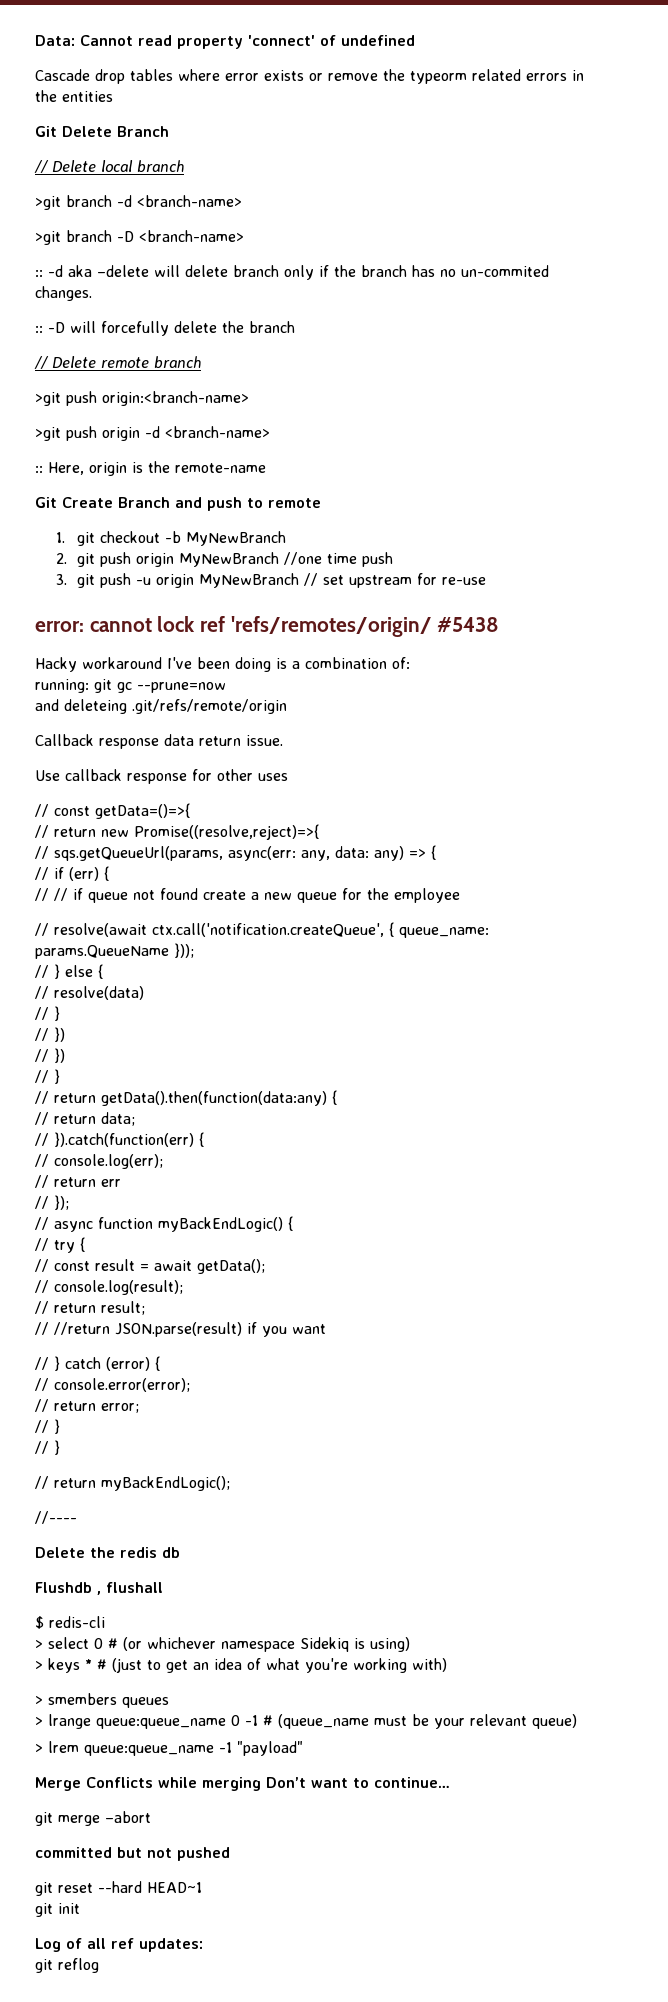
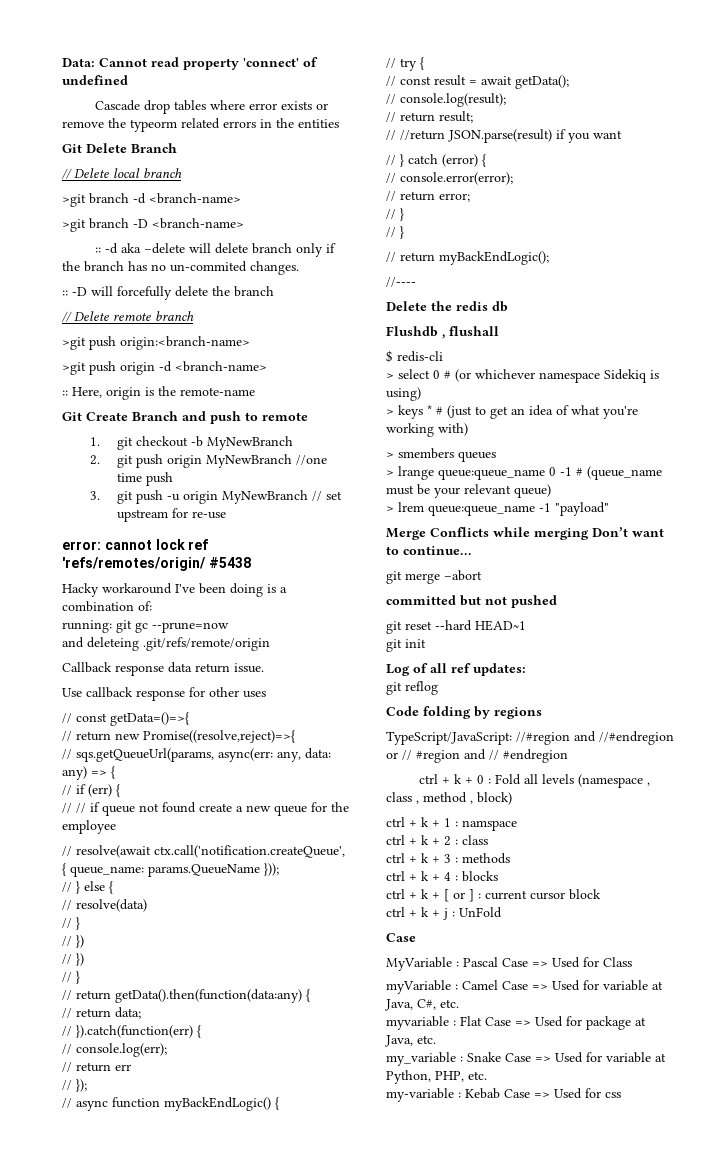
(99, 1965) none -> [386,706,542,719] [386,731,674,745] [386,749,568,763] [419,774,651,788] [386,792,512,805] [386,817,517,831] [386,835,488,846] [386,853,510,864] [386,871,498,882] [386,889,601,902] [386,907,502,920] [386,933,416,942] [386,957,632,971] [386,980,663,994] [385,999,459,1011] [386,1016,646,1030] [385,1035,436,1047] [386,1052,666,1066] [386,1070,487,1084] [386,1088,621,1102] // Code folding by regions // TypeScript/JavaScript: //#region and //#endregion or // #region and // #endregion // ctrl + k + 0 : Fold all levels (namespace , class , method , block) // ctrl + k + 1 : namspace // ctrl + k + 2 : class // ctrl + k + 3 : methods // ctrl + k + 4 : blocks // ctrl + k + [ or ] : current cursor block // ctrl + k + j : UnFold // Case // MyVariable : Pascal Case => Used for Class // myVariable : Camel Case => Used for variable at Java, C#, etc. // myvariable : Flat Case => Used for package at Java, etc. // my_variable : Snake Case => Used for variable at Python, PHP, etc. // my-variable : Kebab Case => Used for css

